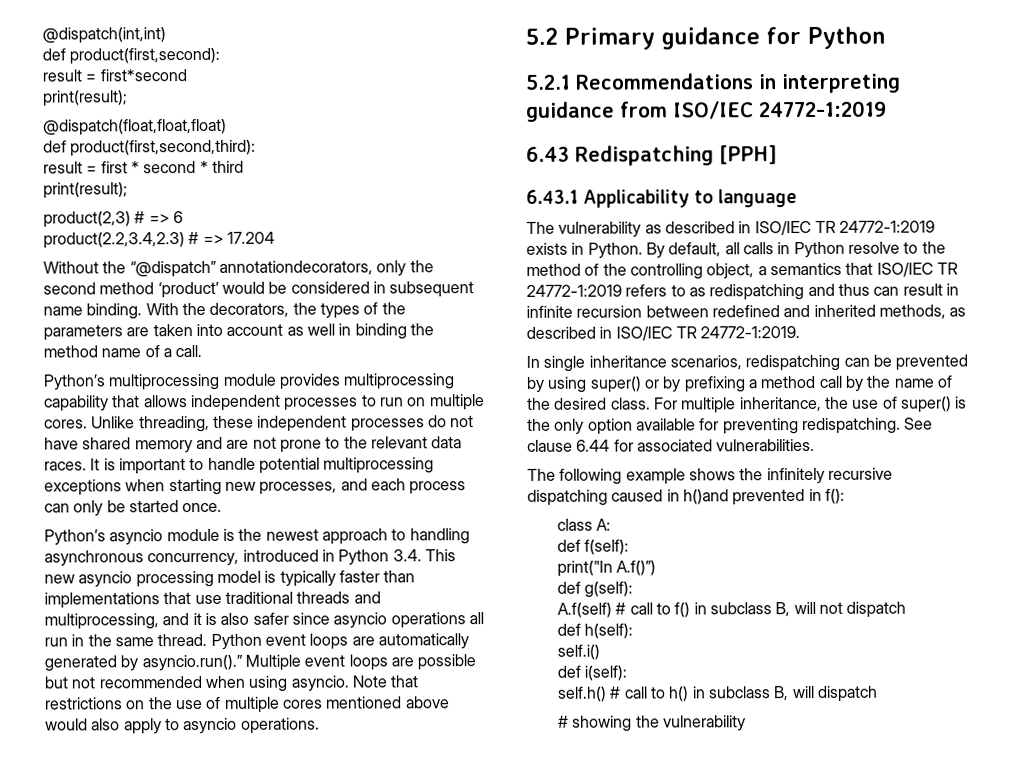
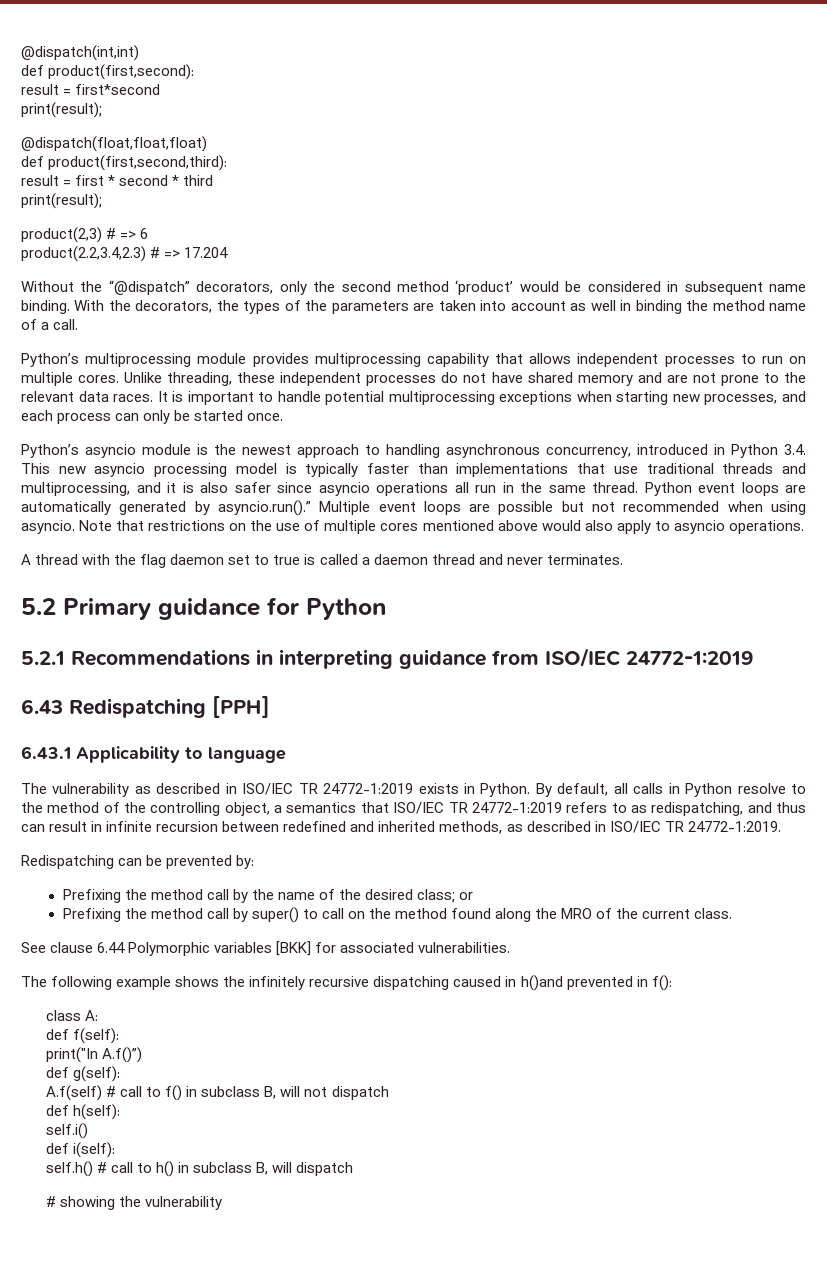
[218,260,373,275] annotationdecorators, -> [196,281,274,294] decorators,
(320, 725) none -> [21,554,623,568] // A thread with the flag daemon set to true is called a daemon thread and never terminates.
[709,284,805,301] redispatching -> [651,802,744,816] redispatching,
[526,354,969,372] [526,376,757,393] In single inheritance scenarios, redispatching can be prevented by using super() or by prefixing a -> [21,855,255,869] [62,889,147,903] Redispatching can be prevented by: // Prefixing the
[610,396,968,414] [527,417,934,435] [527,439,611,452] class. For multiple inheritance, the use of super() is the only option available for preventing redispatching. See clause 6.44 -> [417,889,474,903] [62,907,733,923] [21,941,312,956] class; or // Prefixing the method call by super() to call on the method found along the MRO of the current class. // See clause 6.44 Polymorphic variables [BKK]

